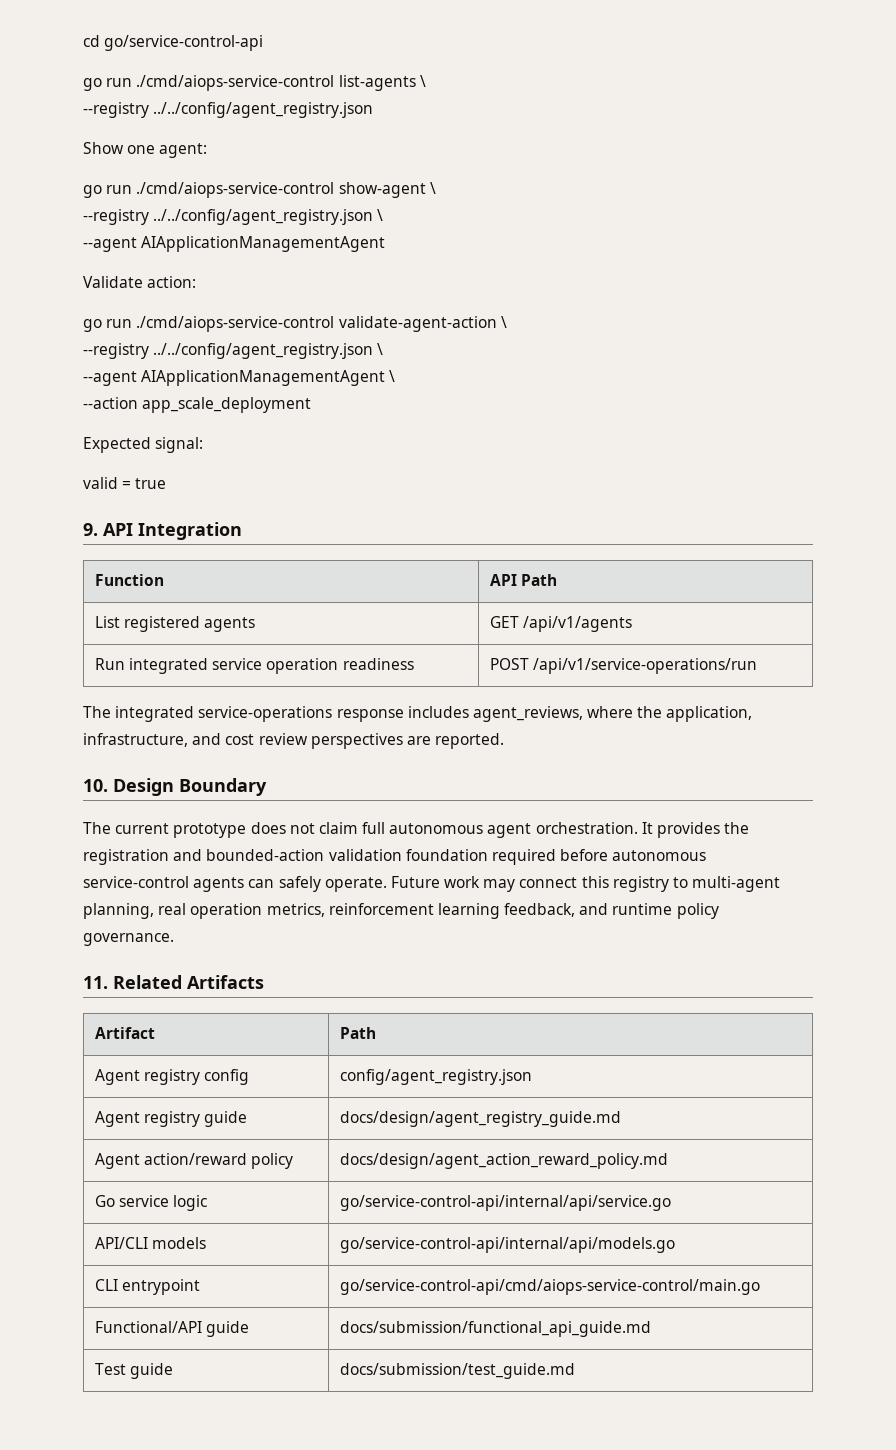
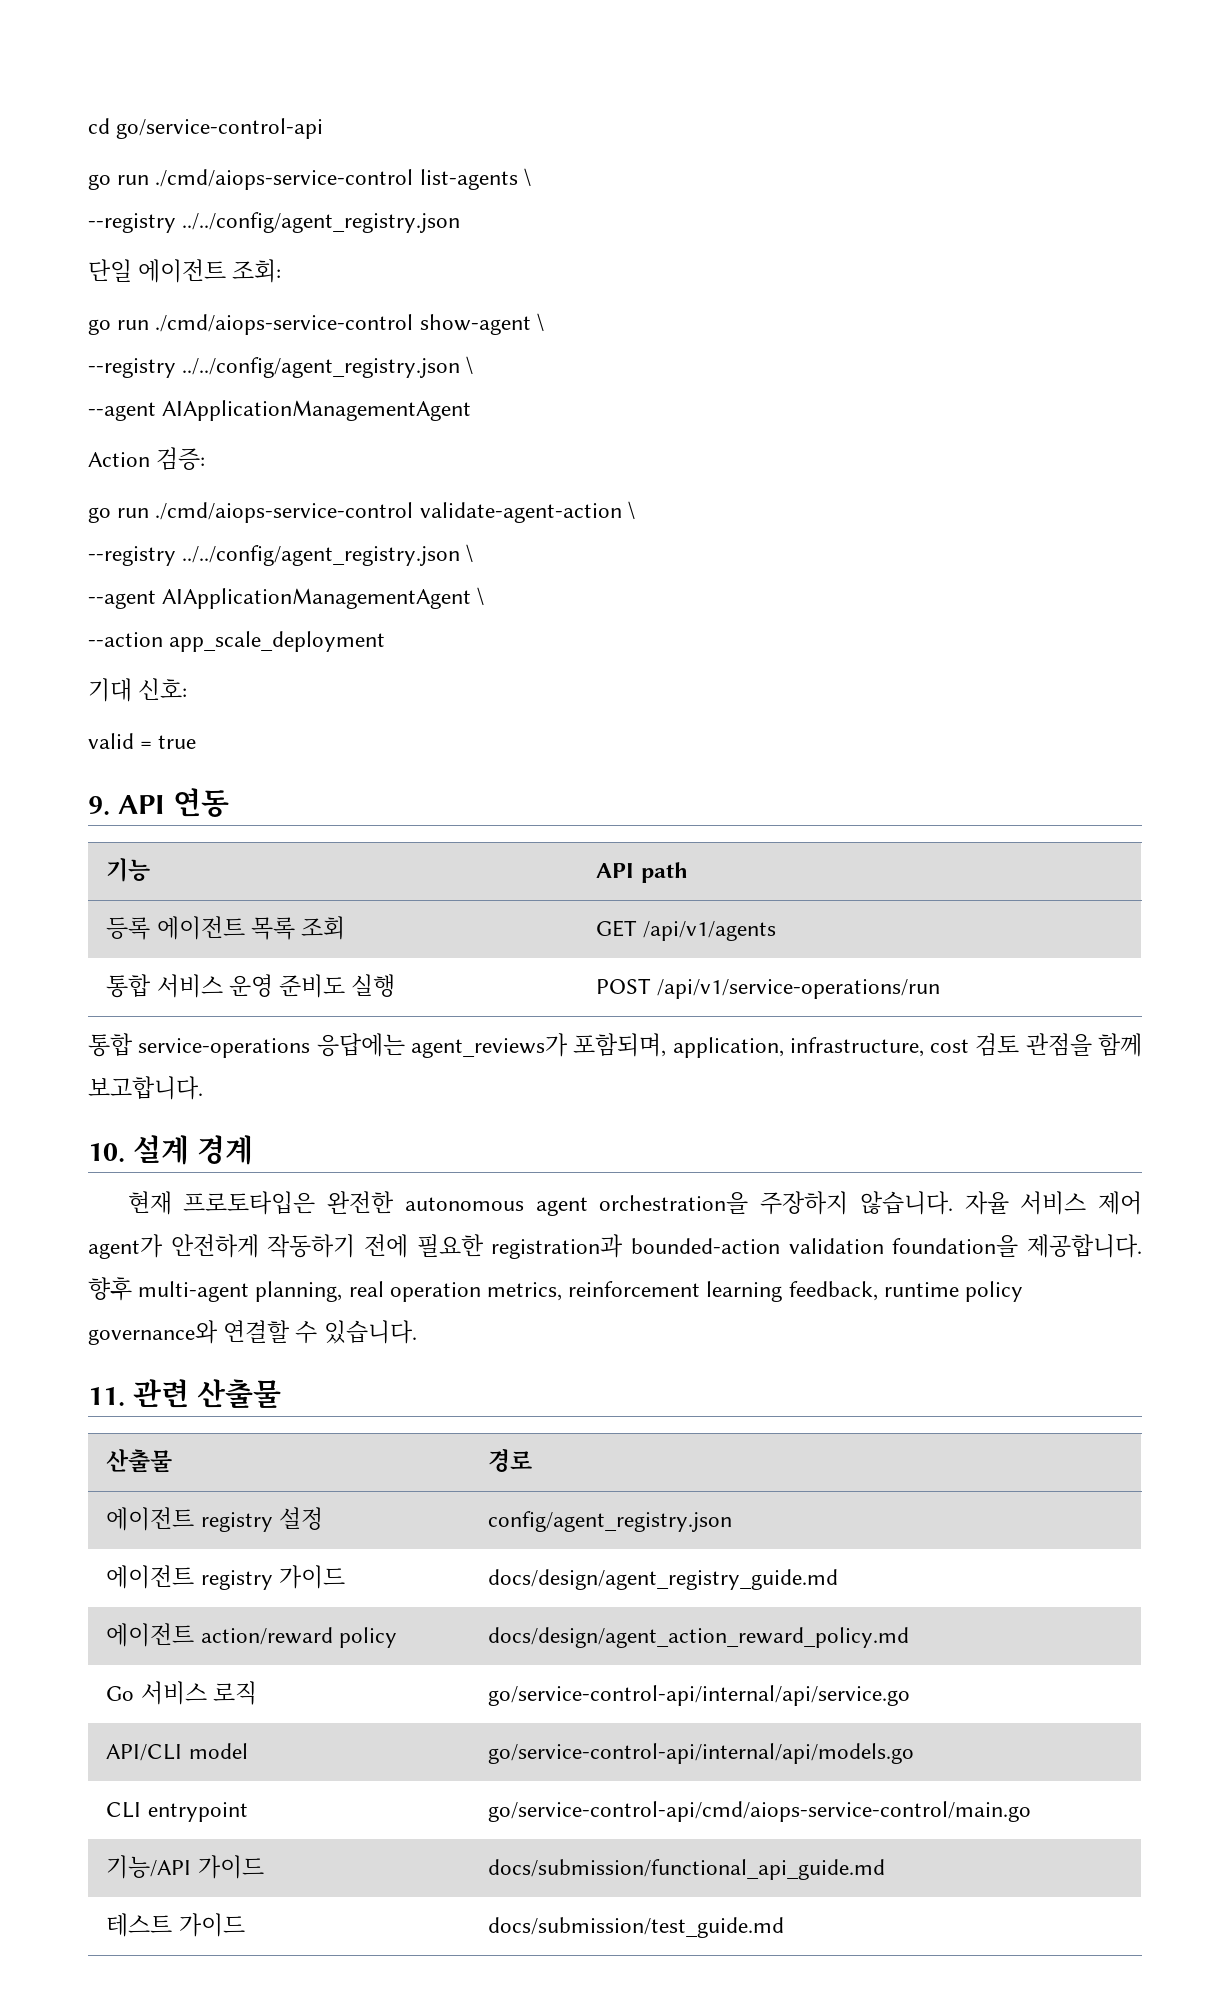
[83,142,208,158] Show one agent: -> [88,259,282,283] 단일 에이전트 조회:
[83,276,197,288] Validate action: -> [88,447,206,470] Action 검증:
[83,437,204,453] Expected signal: -> [88,678,188,702] 기대 신호:
[138,522,242,540] [94,574,164,586] [489,574,557,586] [94,616,256,632] [489,616,632,632] [94,658,414,674] [489,658,757,674] [83,706,753,722] [83,733,505,749] [83,778,267,796] [83,822,750,838] [83,849,707,865] [83,876,689,892] Integration // Function | API Path // List registered agents | GET /api/v1/agents // Run integrated service operation readiness | POST /api/v1/service-operations/run // The integrated service-operations response includes agent_reviews, where the application, infrastructure, and cost review perspectives are reported. // 10. Design Boundary // The current prototype does not claim full autonomous agent orchestration. It provides the registration and bounded-action validation foundation required before autonomous service-control agents can safely operate. Future work may connect this registry to -> [172,788,229,817] [106,858,151,882] [596,862,688,883] [106,916,345,940] [596,920,776,941] [106,974,396,998] [596,978,940,999] [88,1033,1142,1058] [88,1076,203,1100] [88,1135,253,1165] [127,1191,1142,1216] [88,1234,1142,1259] [88,1277,132,1301] 연동 // 기능 | API path // 등록 에이전트 목록 조회 | GET /api/v1/agents // 통합 서비스 운영 준비도 실행 | POST /api/v1/service-operations/run // 통합 service-operations 응답에는 agent_reviews가 포함되며, application, infrastructure, cost 검토 관점을 함께 보고합니다. // 10. 설계 경계 // 현재 프로토타입은 완전한 autonomous agent orchestration을 주장하지 않습니다. 자율 서비스 제어 agent가 안전하게 작동하기 전에 필요한 registration과 bounded-action validation foundation을 제공합니다. 향후
[579,903,609,915] and -> (878, 1291) none
[83,933,174,946] [83,975,264,989] [94,1027,155,1039] [339,1027,376,1039] [94,1069,250,1085] [339,1069,532,1085] [94,1111,248,1127] governance. // 11. Related Artifacts // Artifact | Path // Agent registry config | config/agent_registry.json // Agent registry guide -> [88,1320,417,1345] [88,1379,281,1408] [106,1449,173,1473] [488,1449,533,1472] [106,1507,323,1532] [488,1511,733,1532] [106,1565,345,1590] governance와 연결할 수 있습니다. // 11. 관련 산출물 // 산출물 | 경로 // 에이전트 registry 설정 | config/agent_registry.json // 에이전트 registry 가이드
[94,1153,140,1169] Agent -> [106,1623,195,1647] 에이전트
[118,1195,208,1211] service logic -> [140,1681,257,1705] 서비스 로직
[151,1237,206,1249] models -> [188,1743,248,1759] model
[94,1321,249,1337] Functional/API guide -> [106,1855,264,1879] 기능/API 가이드
[94,1363,173,1379] Test guide -> [106,1913,245,1937] 테스트 가이드

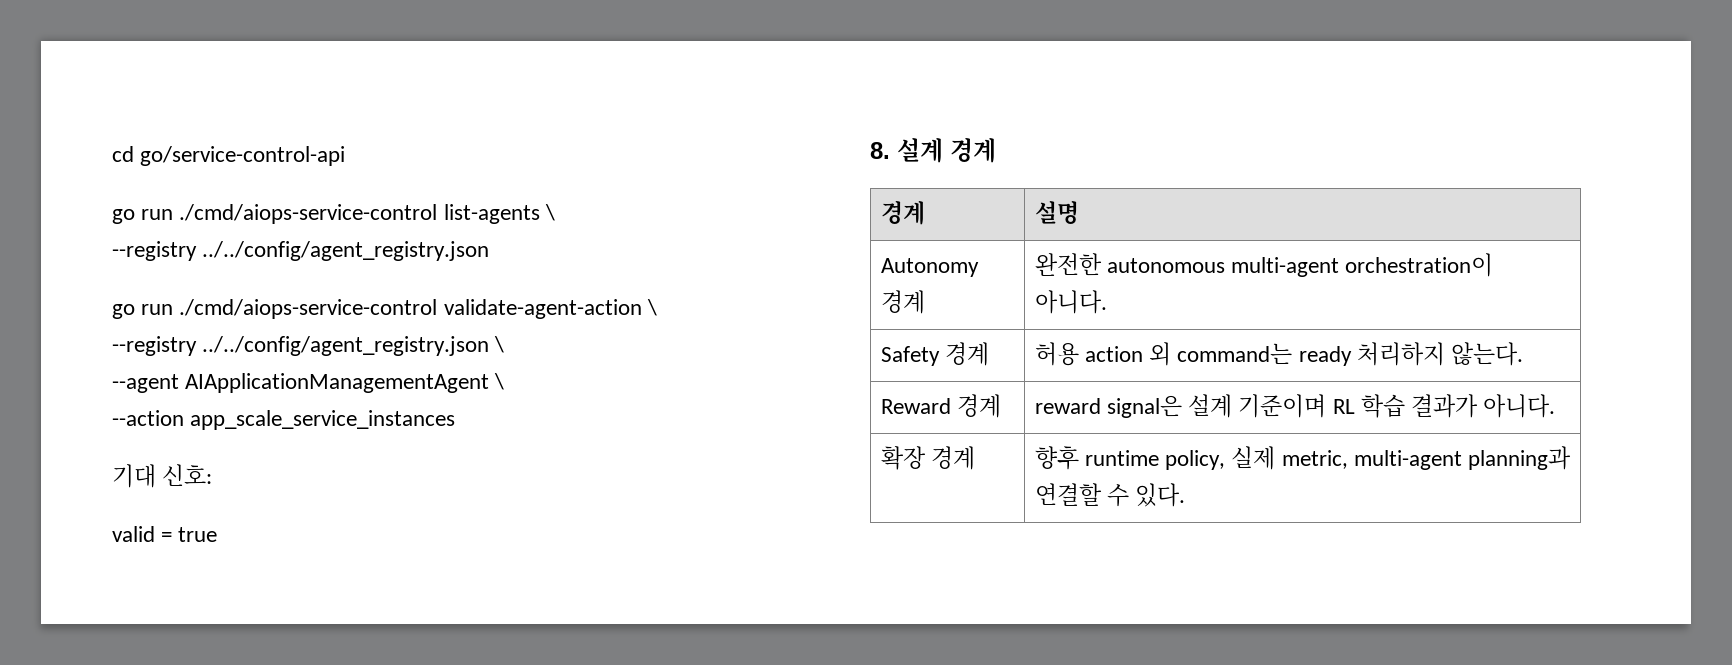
[88,259,282,283] [88,313,544,335] [88,356,474,378] [88,400,472,421] [88,447,206,470] // 단일 에이전트 조회: // go run ./cmd/aiops-service-control show-agent \ // --registry ../../config/agent_registry.json \ // --agent AIApplicationManagementAgent // Action 검증: -> (490, 251) none
[169,631,386,652] app_scale_deployment -> [190,410,456,430] app_scale_service_instances
[88,788,229,817] [106,858,151,882] [596,862,688,883] [106,916,345,940] [596,920,776,941] [106,974,396,998] [596,978,940,999] [88,1033,1142,1058] [88,1076,203,1100] [88,1135,253,1165] [127,1191,1142,1216] [88,1234,1142,1259] [88,1277,1024,1302] [88,1320,417,1345] [88,1379,281,1408] [106,1449,173,1473] [488,1449,533,1472] [106,1507,323,1532] [488,1511,733,1532] [106,1565,345,1590] [488,1569,839,1590] [106,1623,397,1648] [488,1627,910,1648] [106,1681,257,1705] [488,1685,911,1706] [106,1743,248,1761] [488,1743,915,1764] [106,1802,248,1822] [488,1801,1032,1822] [106,1855,264,1879] [488,1859,886,1880] [106,1913,245,1937] [488,1917,785,1938] 9. API 연동 // 기능 | API path // 등록 에이전트 목록 조회 | GET /api/v1/agents // 통합 서비스 운영 준비도 실행 | POST /api/v1/service-operations/run // 통합 service-operations 응답에는 agent_reviews가 포함되며, application, infrastructure, cost 검토 관점을 함께 보고합니다. // 10. 설계 경계 // 현재 프로토타입은 완전한 autonomous agent orchestration을 주장하지 않습니다. 자율 서비스 제어 agent가 안전하게 작동하기 전에 필요한 registration과 bounded-action validation foundation을 제공합니다. 향후 multi-agent planning, real operation metrics, reinforcement learning feedback, runtime policy governance와 연결할 수 있습니다. // 11. 관련 산출물 // 산출물 | 경로 // 에이전트 registry 설정 | config/agent_registry.json // 에이전트 registry 가이드 | docs/design/agent_registry_guide.md // 에이전트 action/reward policy | docs/design/agent_action_reward_policy.md // Go 서비스 로직 | go/service-control-api/internal/api/service.go // API/CLI model | go/service-control-api/internal/api/models.go // CLI entrypoint | go/service-control-api/cmd/aiops-service-control/main.go // 기능/API 가이드 | docs/submission/functional_api_guide.md // 테스트 가이드 | docs/submission/test_guide.md -> [870,138,996,163] [880,201,925,225] [1034,201,1079,224] [880,258,979,277] [880,290,925,314] [1034,253,1494,277] [1034,290,1107,314] [880,342,989,366] [1034,342,1523,366] [880,394,1001,418] [1034,394,1556,418] [880,446,975,470] [1034,446,1571,470] [1034,483,1186,507] 8. 설계 경계 // 경계 | 설명 // Autonomy 경계 | 완전한 autonomous multi-agent orchestration이 아니다. // Safety 경계 | 허용 action 외 command는 ready 처리하지 않는다. // Reward 경계 | reward signal은 설계 기준이며 RL 학습 결과가 아니다. // 확장 경계 | 향후 runtime policy, 실제 metric, multi-agent planning과 연결할 수 있다.

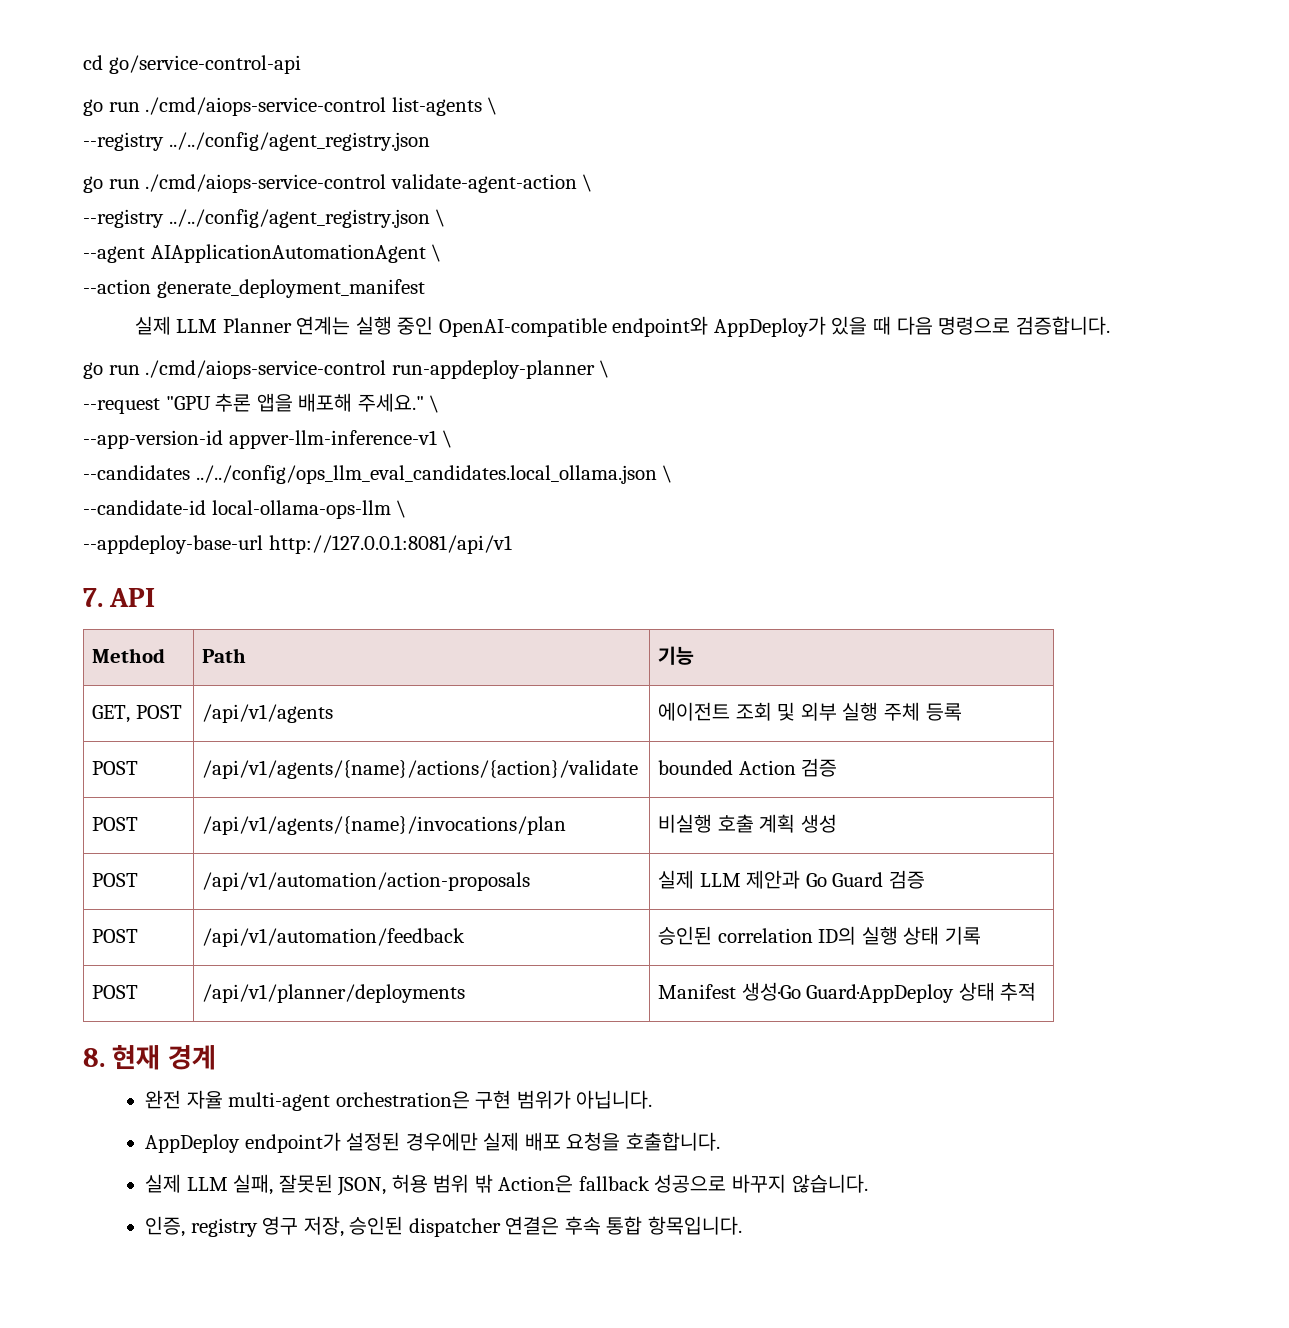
[185,373,490,393] AIApplicationManagementAgent -> [150,244,426,263] AIApplicationAutomationAgent
[190,410,456,430] [112,464,213,488] [112,526,218,542] app_scale_service_instances // 기대 신호: // valid = true -> [156,279,425,298] [134,316,1110,337] [83,360,610,379] [83,393,440,414] [83,430,453,449] [83,465,673,484] [83,500,407,519] [83,535,512,554] [83,588,156,607] [92,648,166,663] [202,648,247,663] [658,646,695,665] [92,705,182,723] [202,704,334,723] [658,702,962,721] [92,761,139,775] [202,760,639,779] [658,758,838,777] [92,817,139,831] [202,816,567,835] [658,814,837,833] [92,873,139,887] [202,872,531,891] [658,870,925,889] [92,929,139,943] [202,928,466,947] [658,926,981,945] [92,985,139,999] [202,984,466,1003] [658,982,1037,1003] generate_deployment_manifest // 실제 LLM Planner 연계는 실행 중인 OpenAI-compatible endpoint와 AppDeploy가 있을 때 다음 명령으로 검증합니다. // go run ./cmd/aiops-service-control run-appdeploy-planner \ // --request "GPU 추론 앱을 배포해 주세요." \ // --app-version-id appver-llm-inference-v1 \ // --candidates ../../config/ops_llm_eval_candidates.local_ollama.json \ // --candidate-id local-ollama-ops-llm \ // --appdeploy-base-url http://127.0.0.1:8081/api/v1 // 7. API // Method | Path | 기능 // GET, POST | /api/v1/agents | 에이전트 조회 및 외부 실행 주체 등록 // POST | /api/v1/agents/{name}/actions/{action}/validate | bounded Action 검증 // POST | /api/v1/agents/{name}/invocations/plan | 비실행 호출 계획 생성 // POST | /api/v1/automation/action-proposals | 실제 LLM 제안과 Go Guard 검증 // POST | /api/v1/automation/feedback | 승인된 correlation ID의 실행 상태 기록 // POST | /api/v1/planner/deployments | Manifest 생성·Go Guard·AppDeploy 상태 추적
[897,138,996,163] [880,201,925,225] [1034,201,1079,224] [880,258,979,277] [880,290,925,314] [1034,253,1494,277] [1034,290,1107,314] [880,342,989,366] [1034,342,1523,366] [880,394,1001,418] [1034,394,1556,418] [880,446,975,470] [1034,446,1571,470] [1034,483,1186,507] 설계 경계 // 경계 | 설명 // Autonomy 경계 | 완전한 autonomous multi-agent orchestration이 아니다. // Safety 경계 | 허용 action 외 command는 ready 처리하지 않는다. // Reward 경계 | reward signal은 설계 기준이며 RL 학습 결과가 아니다. // 확장 경계 | 향후 runtime policy, 실제 metric, multi-agent planning과 연결할 수 있다. -> [112,1045,216,1070] [145,1090,653,1111] [145,1132,720,1153] [145,1174,868,1196] [145,1216,742,1237] 현재 경계 // 완전 자율 multi-agent orchestration은 구현 범위가 아닙니다. // AppDeploy endpoint가 설정된 경우에만 실제 배포 요청을 호출합니다. // 실제 LLM 실패, 잘못된 JSON, 허용 범위 밖 Action은 fallback 성공으로 바꾸지 않습니다. // 인증, registry 영구 저장, 승인된 dispatcher 연결은 후속 통합 항목입니다.

